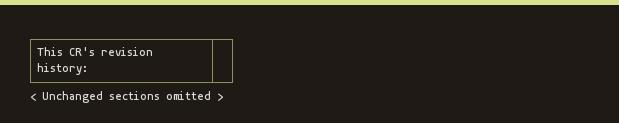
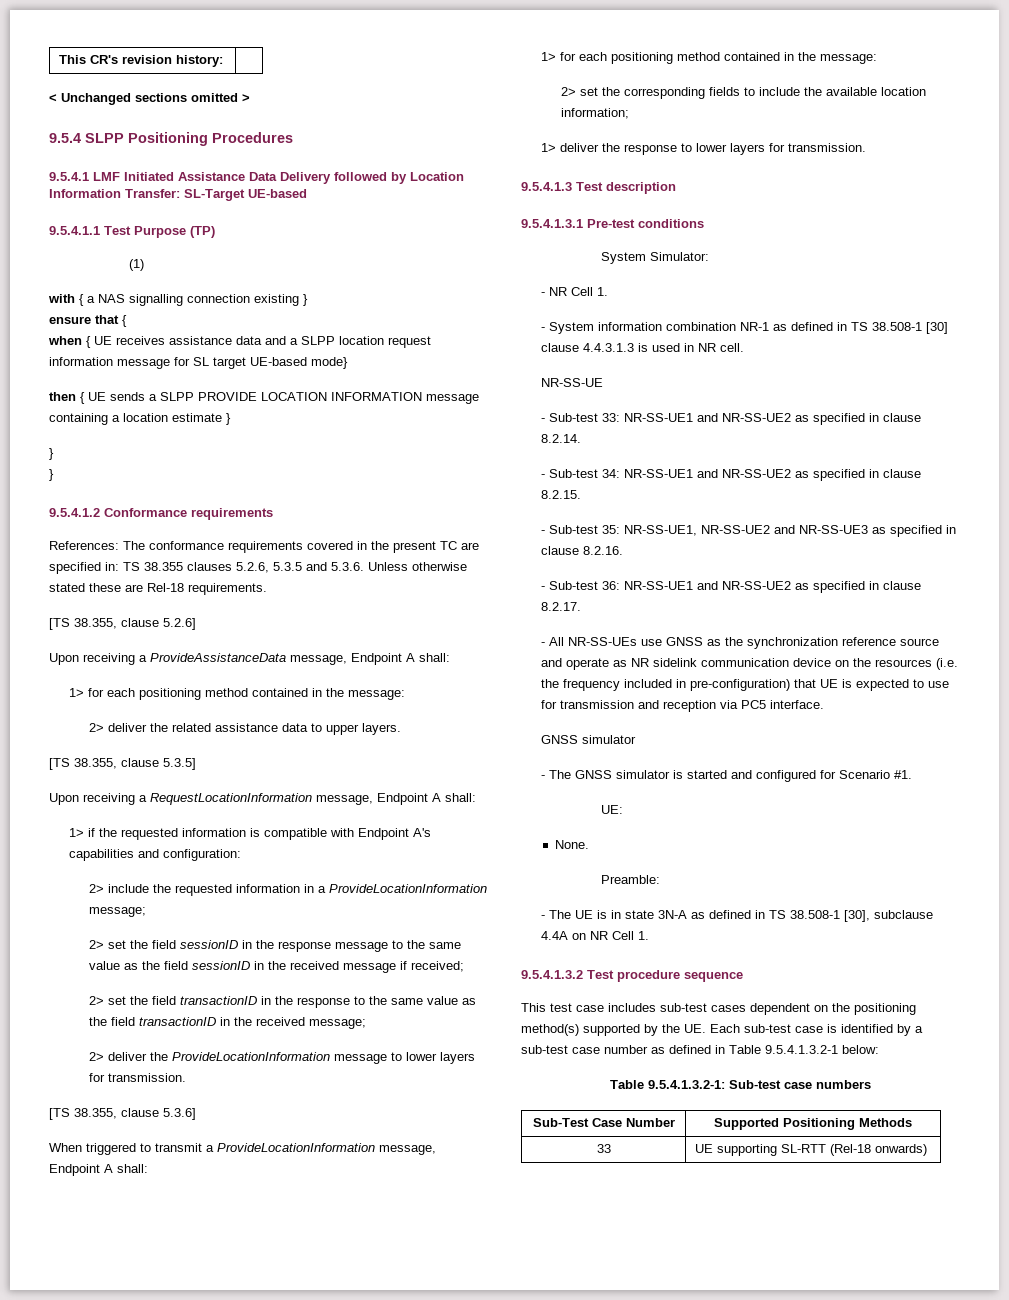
(223, 97) none -> [49,132,293,146] [49,172,464,184] [49,189,307,201] [49,226,215,238] [128,259,144,271] [48,294,308,306] [49,315,127,327] [48,336,431,348] [49,357,348,369] [49,392,479,404] [49,413,231,425] [49,448,54,460] [49,469,54,481] [49,508,273,520] [49,541,479,553] [49,562,467,574] [49,583,267,595] [49,618,196,630] [49,653,450,665] [68,688,405,700] [88,723,401,735] [49,758,196,770] [49,793,476,805] [68,828,431,840] [68,849,241,861] [88,884,487,896] [88,907,146,917] [88,940,461,952] [88,961,464,973] [88,996,476,1008] [88,1017,366,1029] [88,1052,475,1064] [88,1073,186,1082] [49,1108,196,1120] [49,1143,436,1155] [49,1164,148,1176] [540,52,877,64] [560,87,926,99] [560,108,629,119] [540,143,866,155] [521,182,676,194] [521,219,704,228] [600,252,709,264] [540,287,608,296] [540,322,948,334] [540,343,744,352] [540,378,603,387] [540,413,921,425] [540,434,581,443] [540,469,921,481] [540,490,581,499] [540,525,956,537] [540,546,623,555] [540,581,921,593] [540,602,581,611] [540,637,939,649] [540,658,958,670] [540,679,949,691] [540,700,824,712] [540,735,636,744] [540,770,912,782] [600,805,623,814] [555,840,590,849] [600,875,660,884] [540,910,933,922] [540,931,649,940] [521,970,743,982] [521,1003,916,1015] [521,1024,923,1036] [521,1045,879,1054] [610,1080,871,1089] [532,1118,675,1127] [714,1118,912,1130] [596,1144,611,1153] [695,1144,928,1156] // 9.5.4 SLPP Positioning Procedures // 9.5.4.1 LMF Initiated Assistance Data Delivery followed by Location Information Transfer: SL-Target UE-based // 9.5.4.1.1 Test Purpose (TP) // (1) // with { a NAS signalling connection existing } // ensure that { // when { UE receives assistance data and a SLPP location request information message for SL target UE-based mode} // then { UE sends a SLPP PROVIDE LOCATION INFORMATION message containing a location estimate } // } // } // 9.5.4.1.2 Conformance requirements // References: The conformance requirements covered in the present TC are specified in: TS 38.355 clauses 5.2.6, 5.3.5 and 5.3.6. Unless otherwise stated these are Rel-18 requirements. // [TS 38.355, clause 5.2.6] // Upon receiving a ProvideAssistanceData message, Endpoint A shall: // 1> for each positioning method contained in the message: // 2> deliver the related assistance data to upper layers. // [TS 38.355, clause 5.3.5] // Upon receiving a RequestLocationInformation message, Endpoint A shall: // 1> if the requested information is compatible with Endpoint A's capabilities and configuration: // 2> include the requested information in a ProvideLocationInformation message; // 2> set the field sessionID in the response message to the same value as the field sessionID in the received message if received; // 2> set the field transactionID in the response to the same value as the field transactionID in the received message; // 2> deliver the ProvideLocationInformation message to lower layers for transmission. // [TS 38.355, clause 5.3.6] // When triggered to transmit a ProvideLocationInformation message, Endpoint A shall: // 1> for each positioning method contained in the message: // 2> set the corresponding fields to include the available location information; // 1> deliver the response to lower layers for transmission. // 9.5.4.1.3 Test description // 9.5.4.1.3.1 Pre-test conditions // System Simulator: // - NR Cell 1. // - System information combination NR-1 as defined in TS 38.508-1 [30] clause 4.4.3.1.3 is used in NR cell. // NR-SS-UE // - Sub-test 33: NR-SS-UE1 and NR-SS-UE2 as specified in clause 8.2.14. // - Sub-test 34: NR-SS-UE1 and NR-SS-UE2 as specified in clause 8.2.15. // - Sub-test 35: NR-SS-UE1, NR-SS-UE2 and NR-SS-UE3 as specified in clause 8.2.16. // - Sub-test 36: NR-SS-UE1 and NR-SS-UE2 as specified in clause 8.2.17. // - All NR-SS-UEs use GNSS as the synchronization reference source and operate as NR sidelink communication device on the resources (i.e. the frequency included in pre-configuration) that UE is expected to use for transmission and reception via PC5 interface. // GNSS simulator // - The GNSS simulator is started and configured for Scenario #1. // UE: // None. // Preamble: // - The UE is in state 3N-A as defined in TS 38.508-1 [30], subclause 4.4A on NR Cell 1. // 9.5.4.1.3.2 Test procedure sequence // This test case includes sub-test cases dependent on the positioning method(s) supported by the UE. Each sub-test case is identified by a sub-test case number as defined in Table 9.5.4.1.3.2-1 below: // Table 9.5.4.1.3.2-1: Sub-test case numbers // Sub-Test Case Number | Supported Positioning Methods // 33 | UE supporting SL-RTT (Rel-18 onwards)

